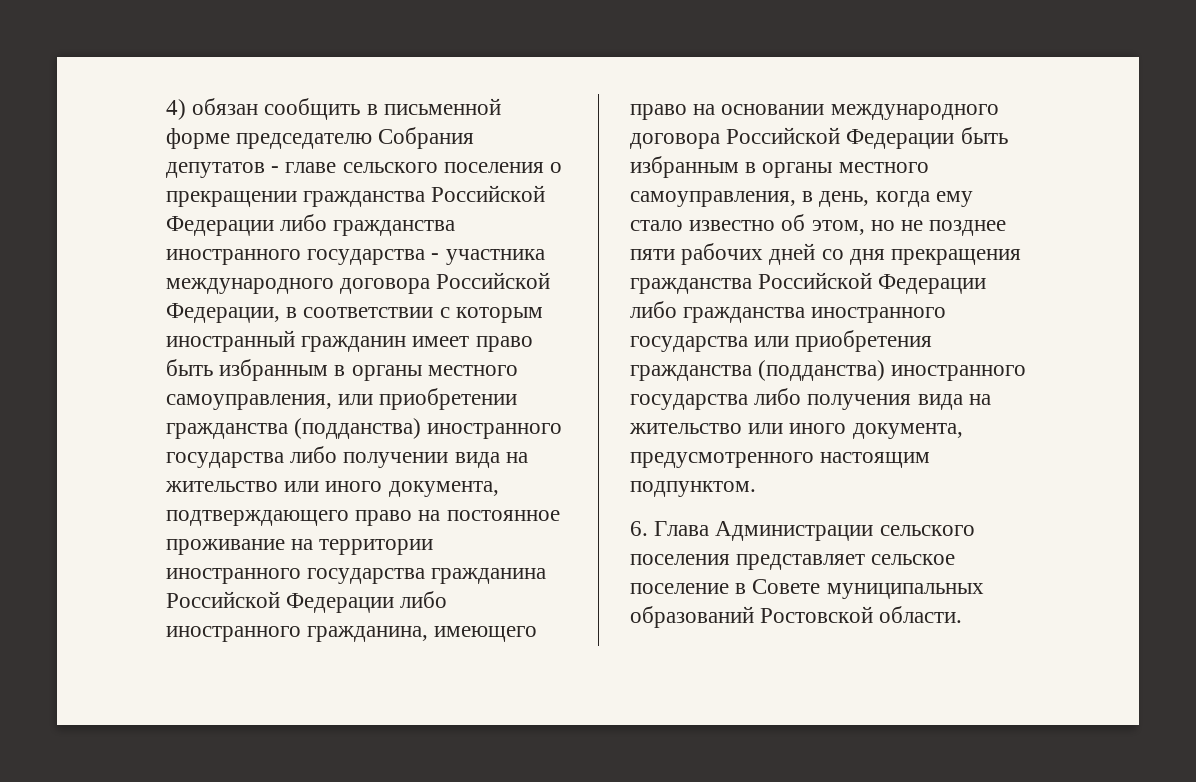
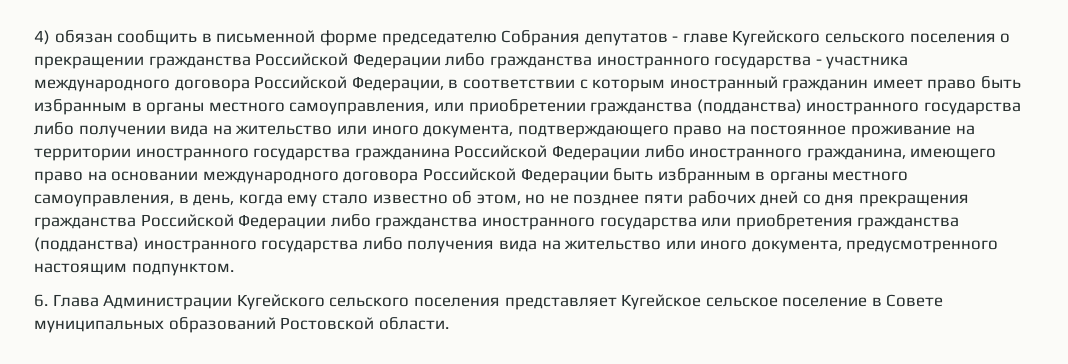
(337, 167) none -> [732,30,821,46] Кугейского
(874, 531) none -> [236,294,325,310] Кугейского
(866, 562) none -> [621,294,702,310] Кугейское

